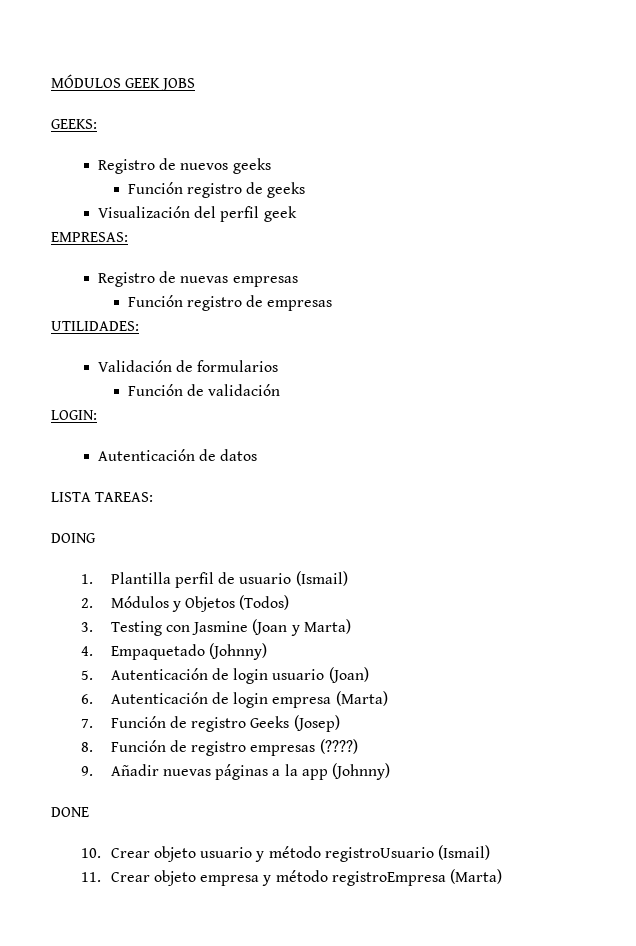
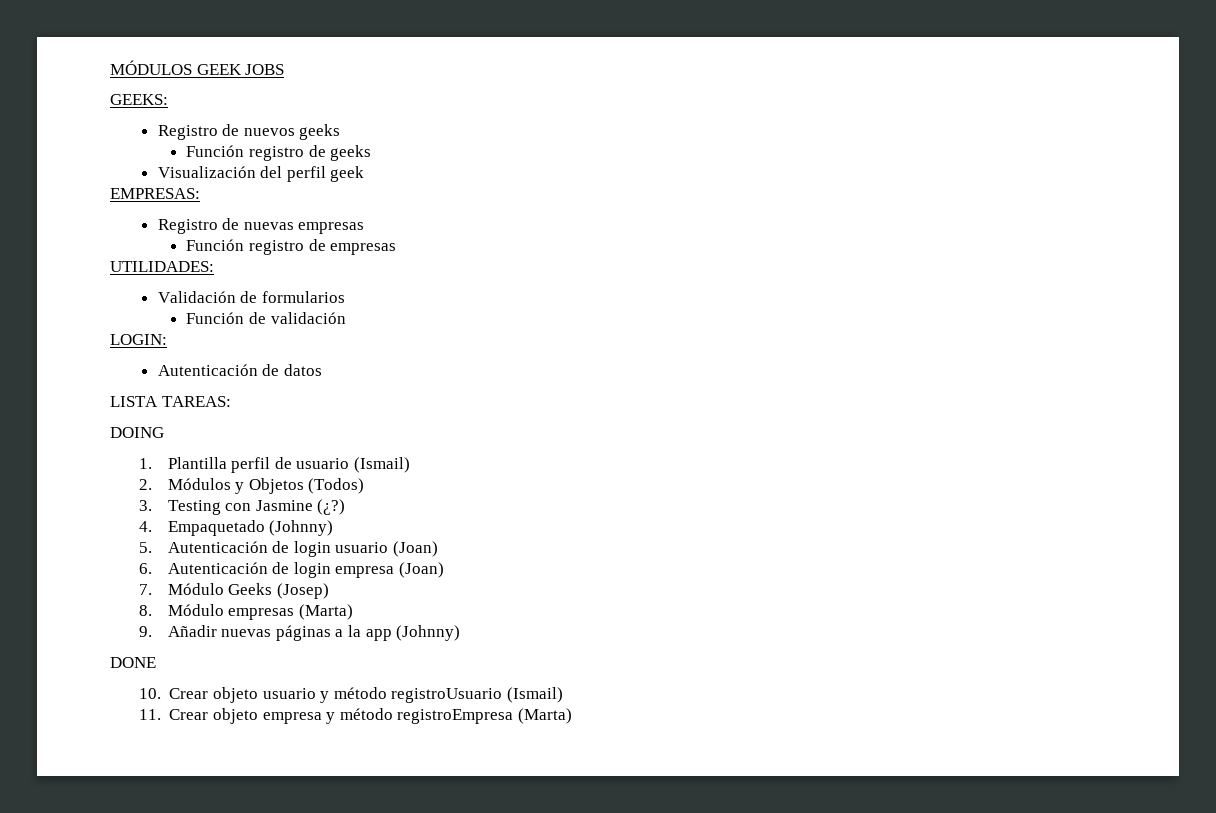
[252,619,351,636] (Joan y Marta) -> [317,499,346,515] (¿?)
[335,691,388,706] (Marta) -> [398,562,444,578] (Joan)
[110,716,247,732] Función de registro -> [167,583,224,595] Módulo
[110,739,358,756] Función de registro empresas (????) -> [167,604,353,620] Módulo empresas (Marta)

